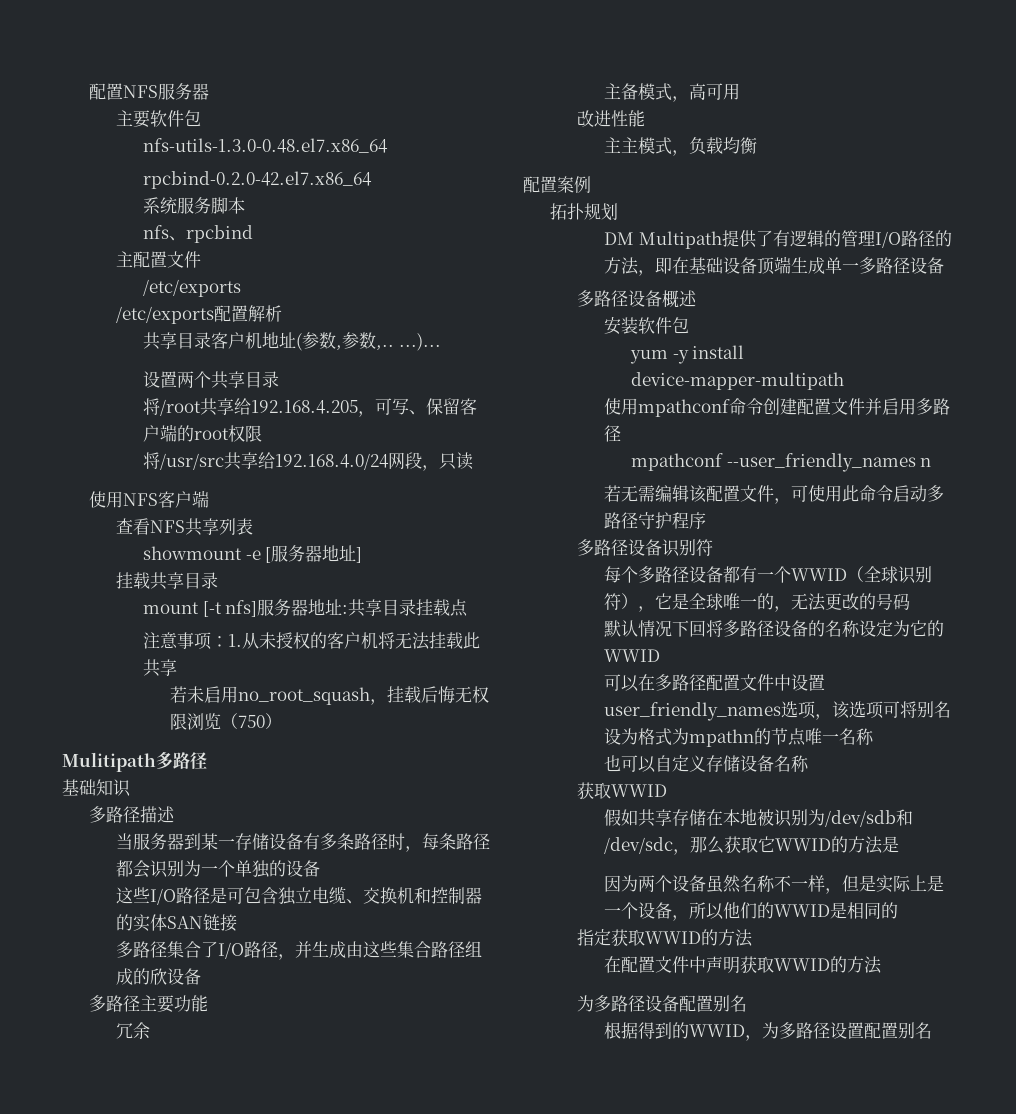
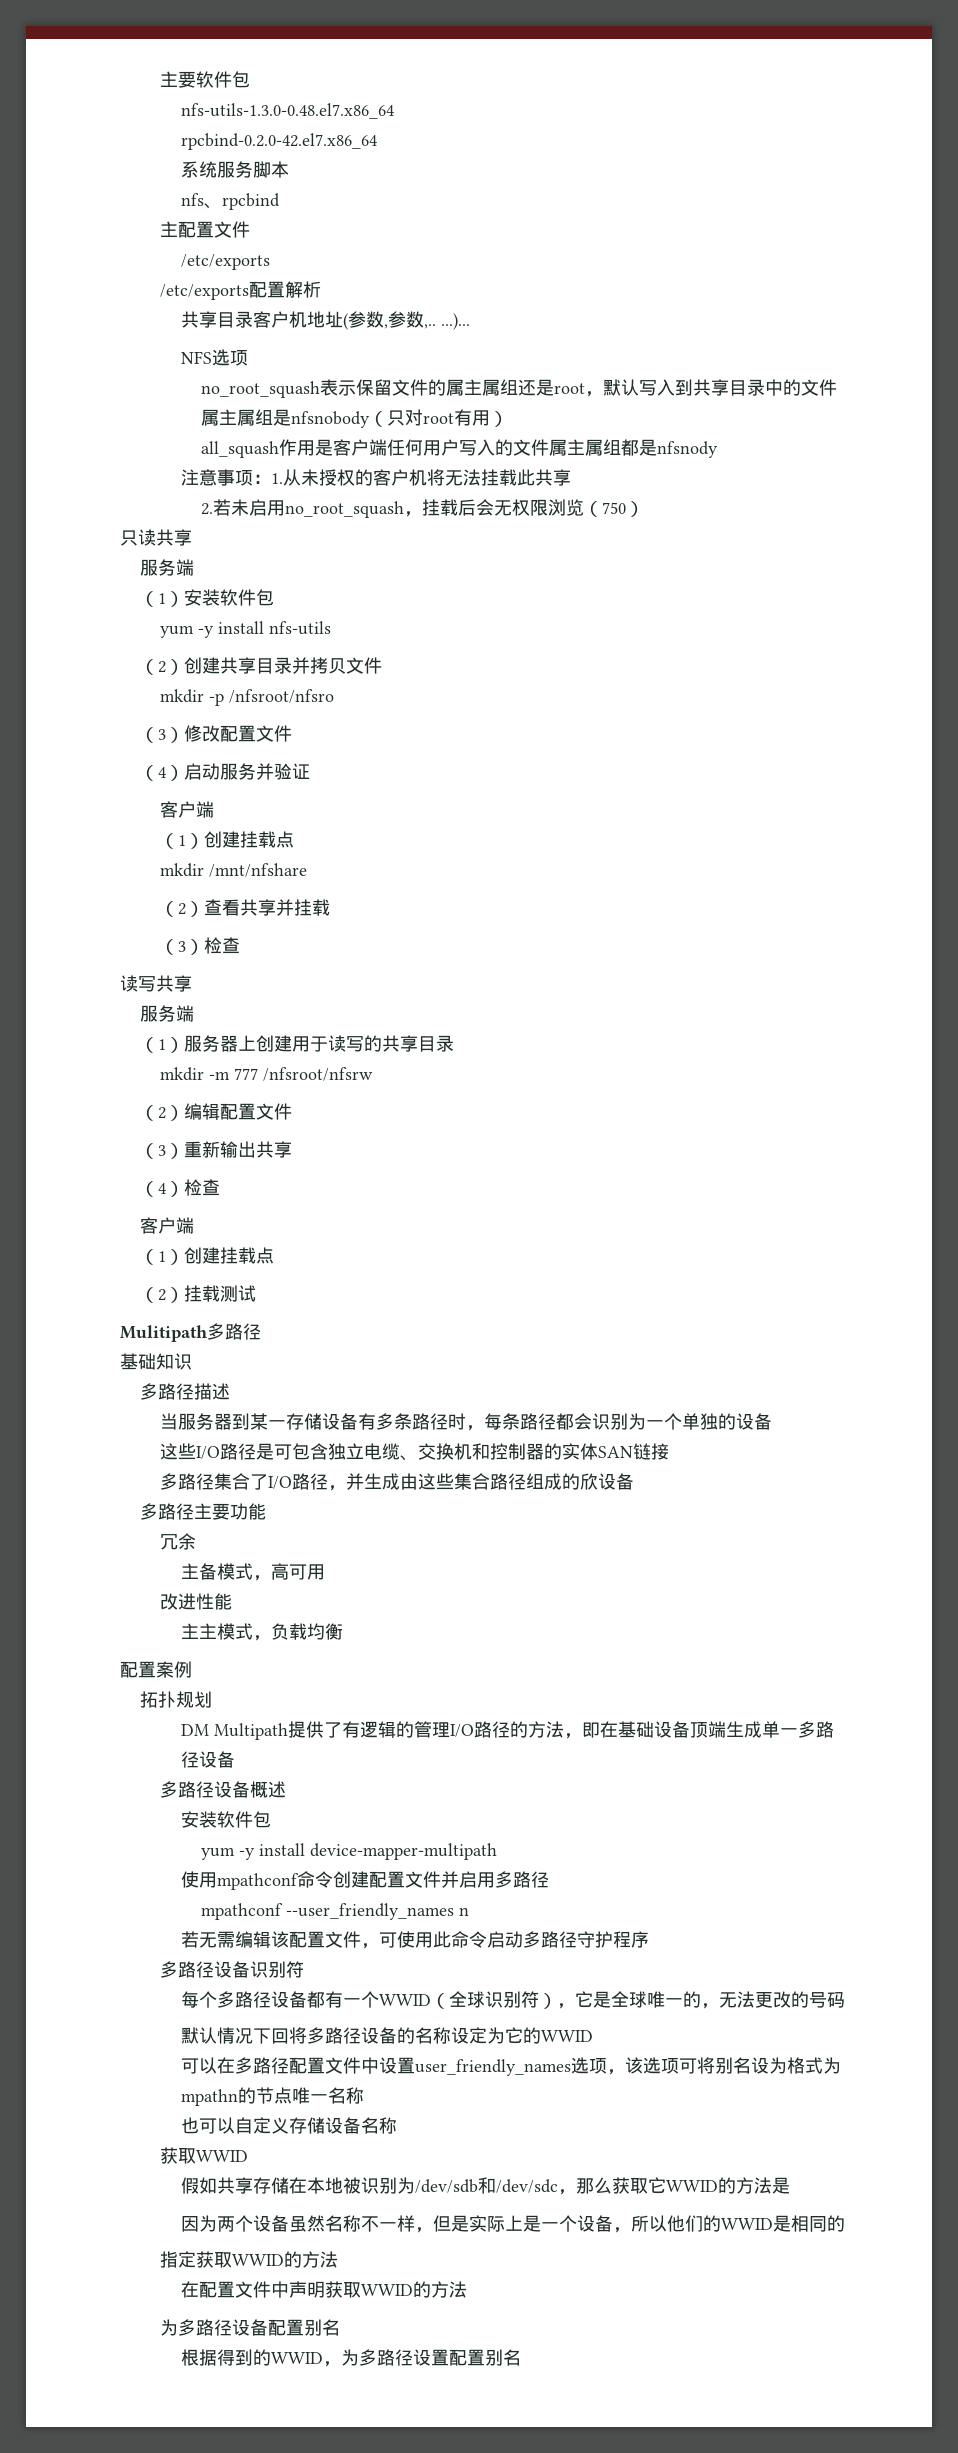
[88,83,209,100] 配置NFS服务器 // -> (160, 79) none
[142,371,279,389] [142,398,477,417] [142,424,262,442] [142,452,473,471] [88,490,209,508] [115,518,253,536] [142,545,363,563] [115,572,218,590] [142,599,469,617] 设置两个共享目录 // 将/root共享给192.168.4.205，可写、保留客户端的root权限 // 将/usr/src共享给192.168.4.0/24网段，只读 // 使用NFS客户端 // 查看NFS共享列表 // showmount -e [服务器地址] // 挂载共享目录 // mount [-t nfs]服务器地址:共享目录挂载点 -> [180,349,248,366] [200,379,837,398] [200,409,508,428] [200,439,718,458] NFS选项 // no_root_squash表示保留文件的属主属组还是root，默认写入到共享目录中的文件属主属组是nfsnobody（只对root有用） // all_squash作用是客户端任何用户写入的文件属主属组都是nfsnody
(177, 667) none -> [200,503,213,515] 2.
[437,686,455,703] 悔 -> [475,499,494,516] 会
(282, 721) none -> [120,529,192,546] [140,559,195,576] [140,589,275,607] [160,621,332,638] [140,657,383,675] [160,689,335,706] [140,725,293,743] [140,763,311,781] [160,801,215,818] [160,831,295,849] [160,863,308,877] [160,899,331,917] [160,937,241,955] [120,975,192,992] [140,1005,195,1022] [140,1035,455,1053] [160,1067,374,1081] [140,1103,293,1121] [140,1141,293,1159] [140,1179,221,1197] [140,1217,195,1234] [140,1247,275,1265] [140,1285,257,1303] // 只读共享 // 服务端 // （1）安装软件包 // yum -y install nfs-utils // （2）创建共享目录并拷贝文件 // mkdir -p /nfsroot/nfsro // （3）修改配置文件 // （4）启动服务并验证 // 客户端 // （1）创建挂载点 // mkdir /mnt/nfshare // （2）查看共享并挂载 // （3）检查 // 读写共享 // 服务端 // （1）服务器上创建用于读写的共享目录 // mkdir -m 777 /nfsroot/nfsrw // （2）编辑配置文件 // （3）重新输出共享 // （4）检查 // 客户端 // （1）创建挂载点 // （2）挂载测试

